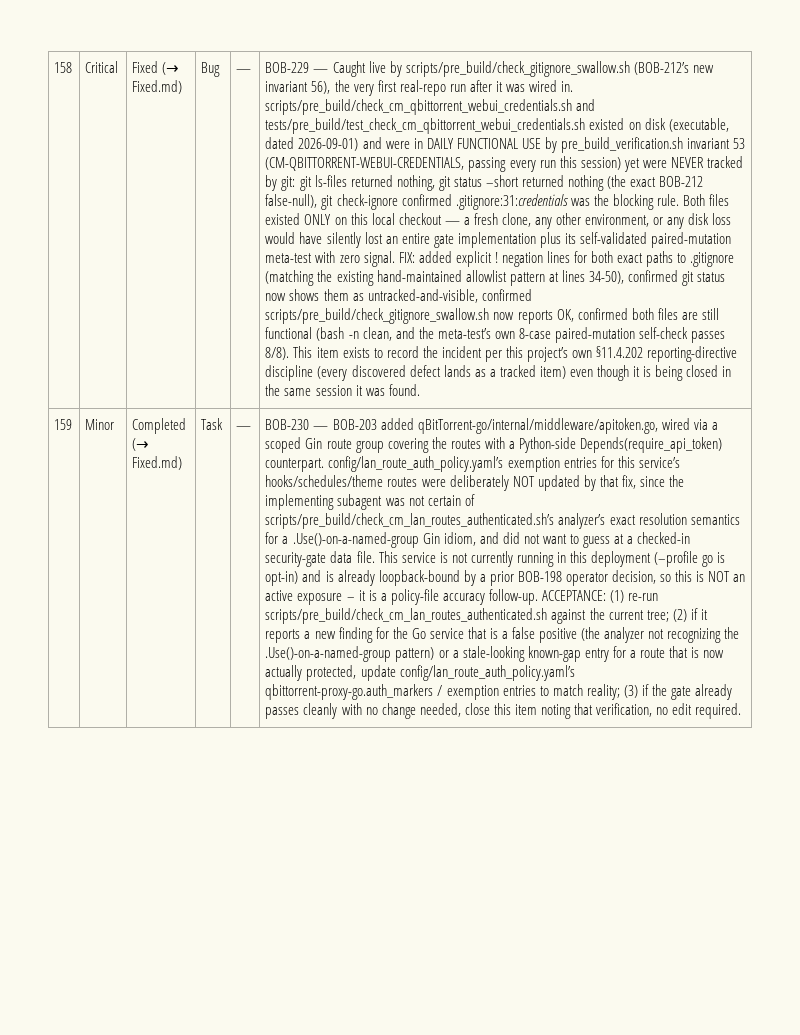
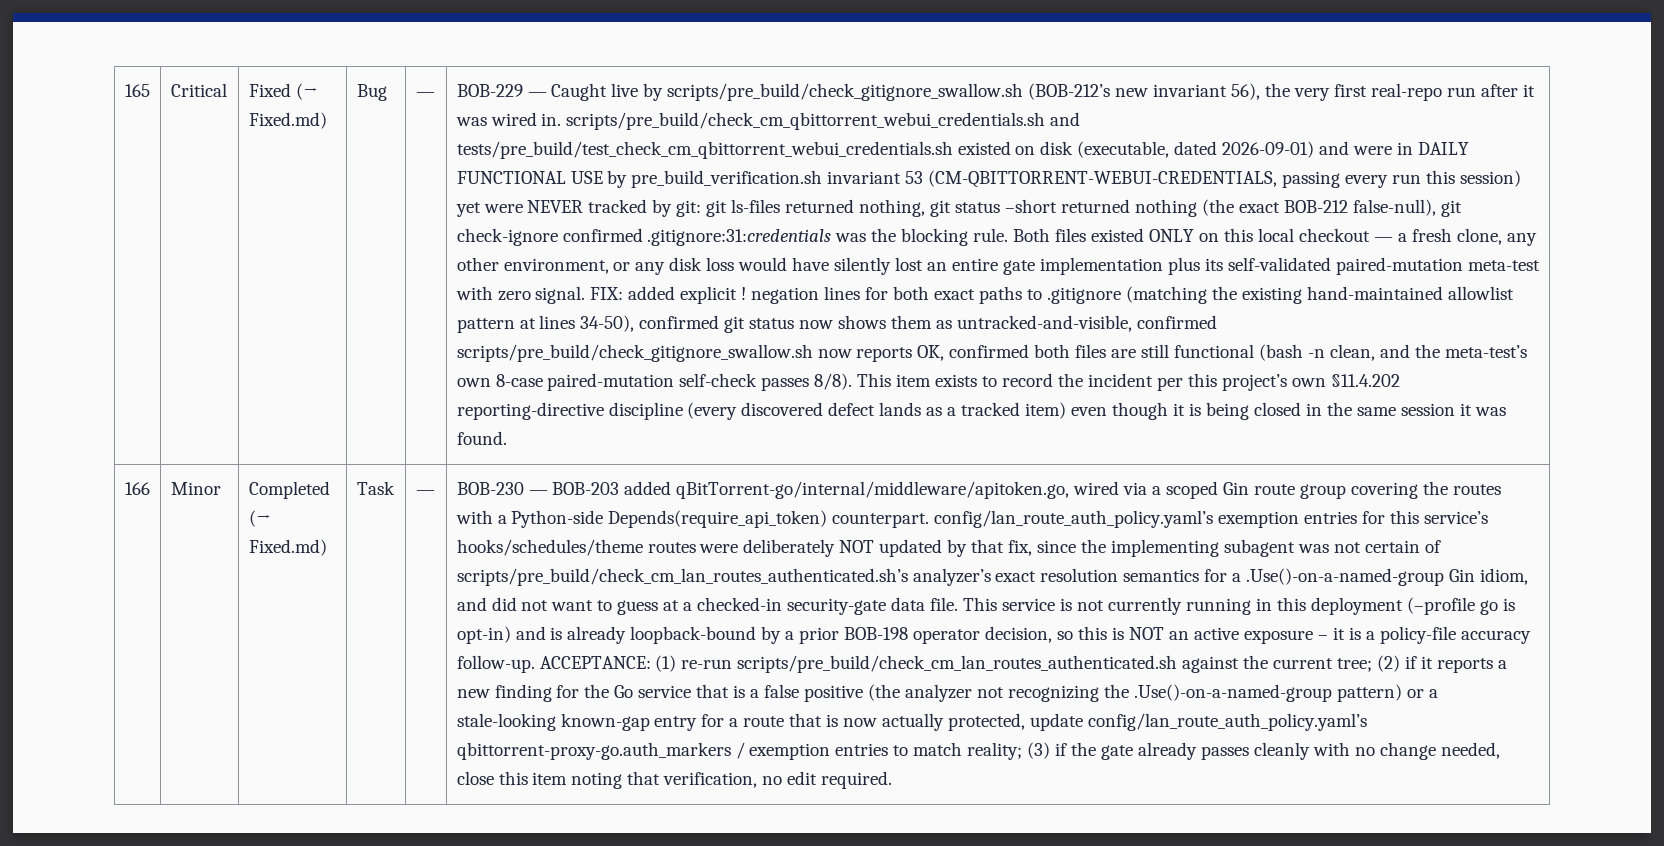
[54,62,73,73] 158 -> [124,84,150,97] 165
[54,419,73,430] 159 -> [124,482,150,495] 166

